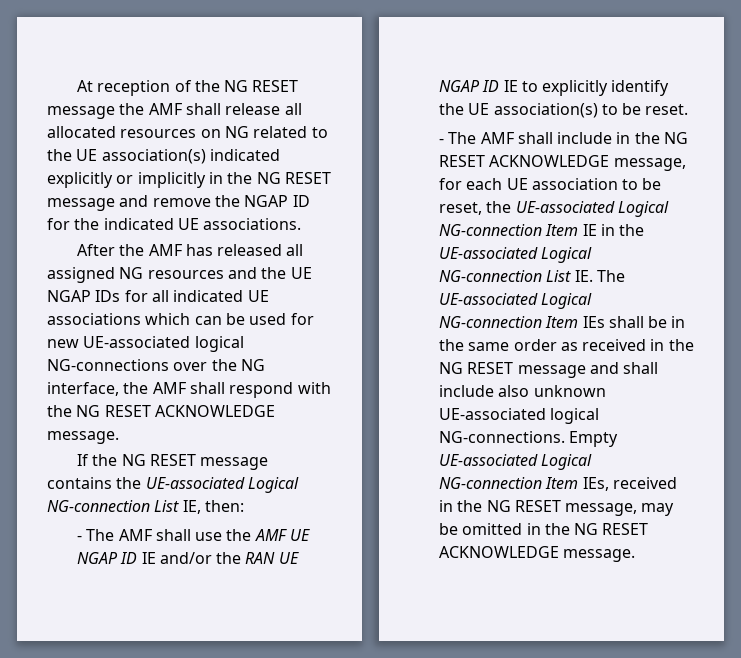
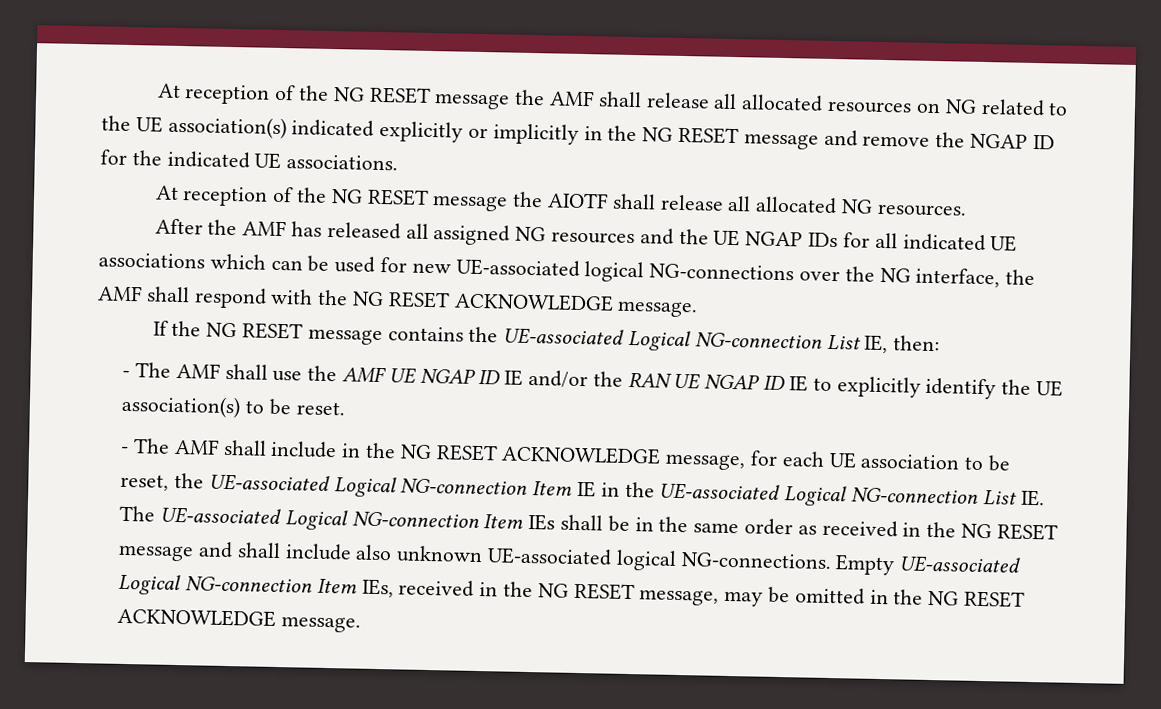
(302, 224) none -> [154,185,967,217] // At reception of the NG RESET message the AIOTF shall release all allocated NG resources.

